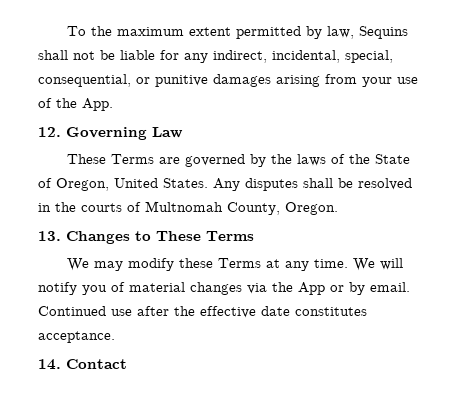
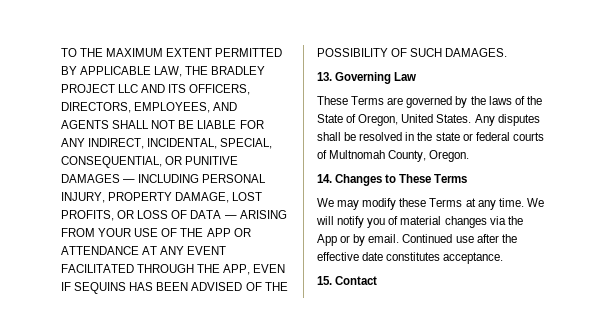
[67,26,409,39] [38,50,393,63] [38,74,418,87] [38,98,113,111] [38,127,61,137] To the maximum extent permitted by law, Sequins shall not be liable for any indirect, incidental, special, consequential, or punitive damages arising from your use of the App. // 12. -> [61,48,283,57] [61,66,266,77] [61,84,251,95] [61,102,238,113] [61,120,264,129] [61,138,273,149] [61,156,239,168] [61,174,267,183] [61,192,263,203] [61,210,287,221] [61,228,251,237] [61,246,227,255] [61,264,286,275] [61,282,288,294] [317,48,508,57] [317,72,332,81] TO THE MAXIMUM EXTENT PERMITTED BY APPLICABLE LAW, THE BRADLEY PROJECT LLC AND ITS OFFICERS, DIRECTORS, EMPLOYEES, AND AGENTS SHALL NOT BE LIABLE FOR ANY INDIRECT, INCIDENTAL, SPECIAL, CONSEQUENTIAL, OR PUNITIVE DAMAGES — INCLUDING PERSONAL INJURY, PROPERTY DAMAGE, LOST PROFITS, OR LOSS OF DATA — ARISING FROM YOUR USE OF THE APP OR ATTENDANCE AT ANY EVENT FACILITATED THROUGH THE APP, EVEN IF SEQUINS HAS BEEN ADVISED OF THE POSSIBILITY OF SUCH DAMAGES. // 13.
(76, 207) none -> [435,132,510,141] state or federal
[38,231,61,241] 13. -> [317,174,332,183] 14.
[38,359,61,370] 14. -> [317,276,332,285] 15.

